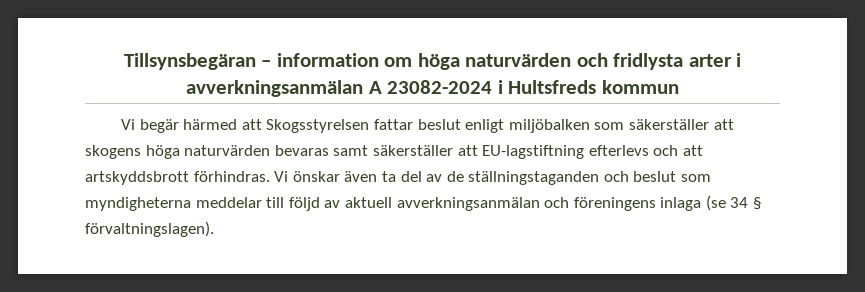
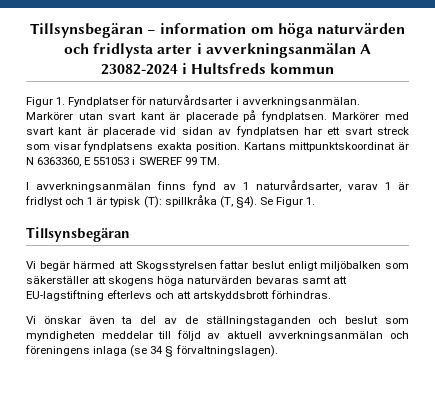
(679, 87) none -> [26,95,360,107] [26,110,409,122] [26,126,410,137] [26,141,409,152] [26,157,220,167] [26,180,409,192] [25,195,316,208] [26,227,130,242] // Figur 1. Fyndplatser för naturvårdsarter i avverkningsanmälan. Markörer utan svart kant är placerade på fyndplatsen. Markörer med svart kant är placerade vid sidan av fyndplatsen har ett svart streck som visar fyndplatsens exakta position. Kartans mittpunktskoordinat är N 6363360, E 551053 i SWEREF 99 TM. // I avverkningsanmälan finns fynd av 1 naturvårdsarter, varav 1 är fridlyst och 1 är typisk (T): spillkråka (T, §4). Se Figur 1. // Tillsynsbegäran
[372,145,453,156] säkerställer -> (331, 280) none
(270, 176) none -> (331, 294) //
[85,197,191,211] myndigheterna -> [26,331,95,341] myndigheten

